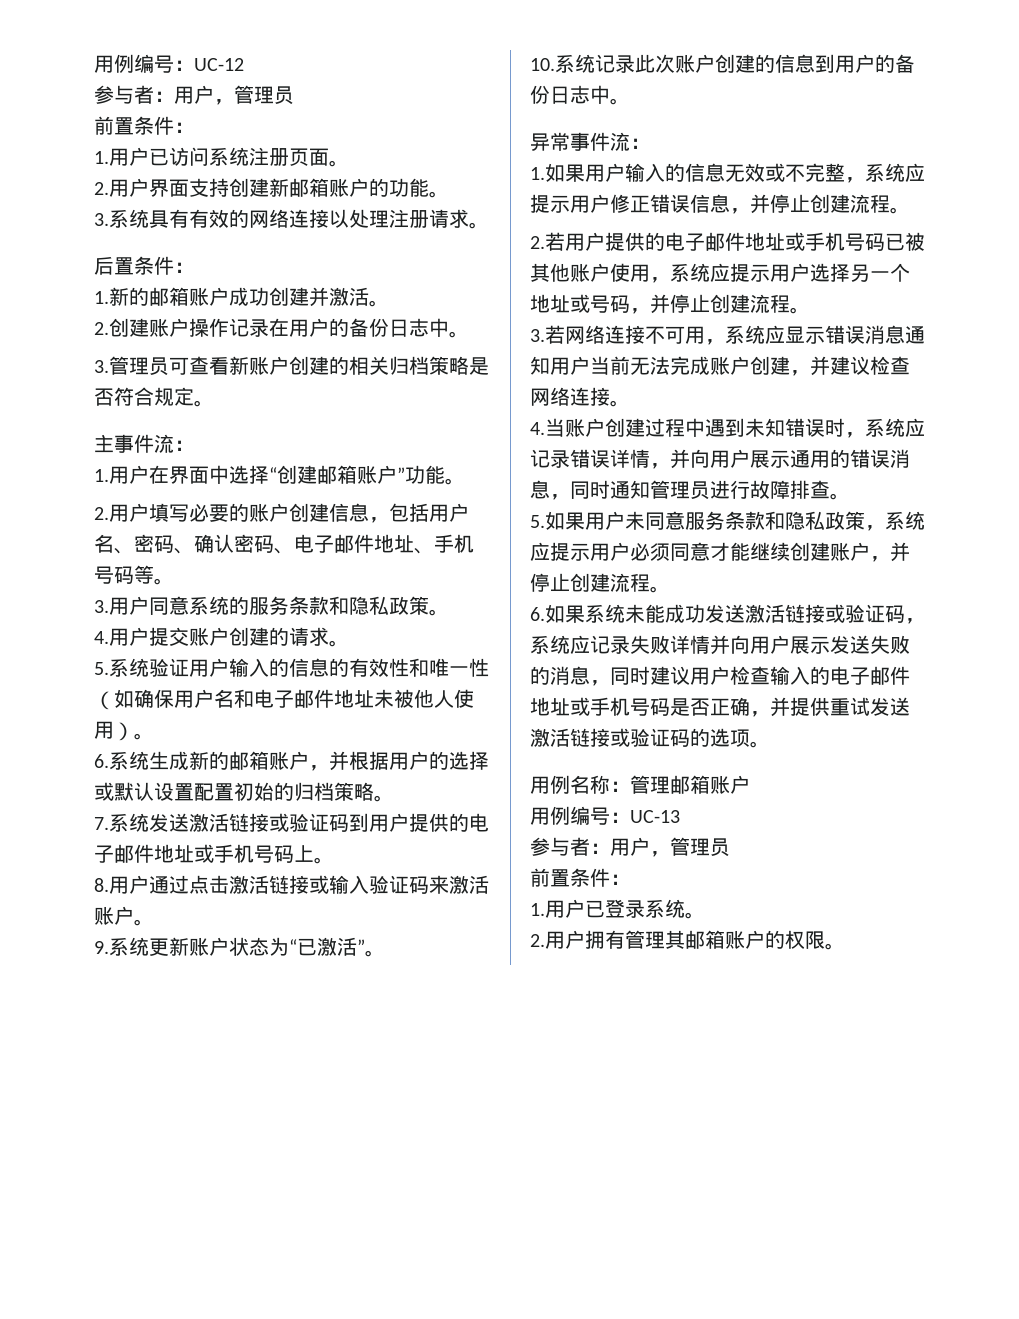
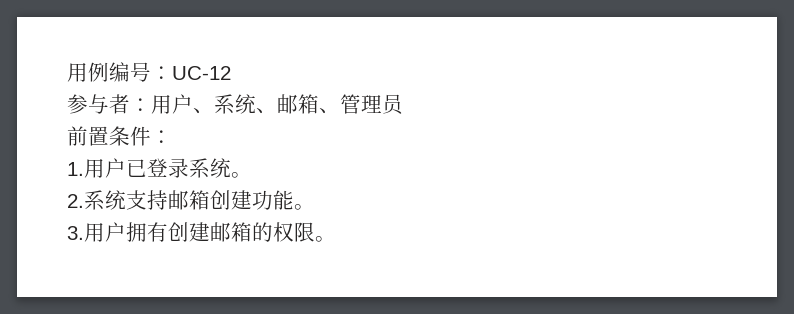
[214,85,294,105] [94,116,194,135] [94,147,349,167] [94,178,449,198] [94,209,489,229] [94,256,194,275] [94,287,389,307] [94,318,469,338] [94,356,489,376] [94,387,214,407] [94,434,194,453] [94,465,465,485] [94,503,469,523] [94,534,474,554] [94,565,174,585] [94,596,449,616] [94,627,349,647] [94,658,489,677] [94,689,474,710] [94,721,154,741] [94,751,489,771] [94,782,394,802] [94,813,489,832] [94,844,334,864] [94,875,489,894] [94,906,154,926] [94,937,385,957] [530,54,915,73] [530,85,630,105] [530,132,650,151] [530,163,925,183] [530,194,910,214] [530,232,925,251] [530,263,910,283] [530,294,810,314] [530,325,925,345] [530,356,910,376] [530,387,630,407] [530,418,925,438] [530,449,910,469] [530,480,850,500] [530,511,925,531] [530,542,910,562] [530,573,670,593] [530,604,925,624] [530,635,910,655] [530,666,910,686] [530,697,910,717] [530,728,770,748] [530,775,750,794] [530,806,680,825] [530,837,670,857] ，管理员 // 前置条件： // 1.用户已访问系统注册页面。 // 2.用户界面支持创建新邮箱账户的功能。 // 3.系统具有有效的网络连接以处理注册请求。 // 后置条件： // 1.新的邮箱账户成功创建并激活。 // 2.创建账户操作记录在用户的备份日志中。 // 3.管理员可查看新账户创建的相关归档策略是否符合规定。 // 主事件流： // 1.用户在界面中选择“创建邮箱账户”功能。 // 2.用户填写必要的账户创建信息，包括用户名、密码、确认密码、电子邮件地址、手机号码等。 // 3.用户同意系统的服务条款和隐私政策。 // 4.用户提交账户创建的请求。 // 5.系统验证用户输入的信息的有效性和唯一性（如确保用户名和电子邮件地址未被他人使用）。 // 6.系统生成新的邮箱账户，并根据用户的选择或默认设置配置初始的归档策略。 // 7.系统发送激活链接或验证码到用户提供的电子邮件地址或手机号码上。 // 8.用户通过点击激活链接或输入验证码来激活账户。 // 9.系统更新账户状态为“已激活”。 // 10.系统记录此次账户创建的信息到用户的备份日志中。 // 异常事件流： // 1.如果用户输入的信息无效或不完整，系统应提示用户修正错误信息，并停止创建流程。 // 2.若用户提供的电子邮件地址或手机号码已被其他账户使用，系统应提示用户选择另一个地址或号码，并停止创建流程。 // 3.若网络连接不可用，系统应显示错误消息通知用户当前无法完成账户创建，并建议检查网络连接。 // 4.当账户创建过程中遇到未知错误时，系统应记录错误详情，并向用户展示通用的错误消息，同时通知管理员进行故障排查。 // 5.如果用户未同意服务条款和隐私政策，系统应提示用户必须同意才能继续创建账户，并停止创建流程。 // 6.如果系统未能成功发送激活链接或验证码，系统应记录失败详情并向用户展示发送失败的消息，同时建议用户检查输入的电子邮件地址或手机号码是否正确，并提供重试发送激活链接或验证码的选项。 // 用例名称：管理邮箱账户 // 用例编号：UC-13 // 参与者：用户， -> [193,94,340,114] 、系统、邮箱、
[545,930,765,949] 用户拥有管理其邮箱账户 -> [84,190,315,210] [67,222,252,242] 系统支持邮箱创建功能。 // 3.用户拥有创建邮箱

